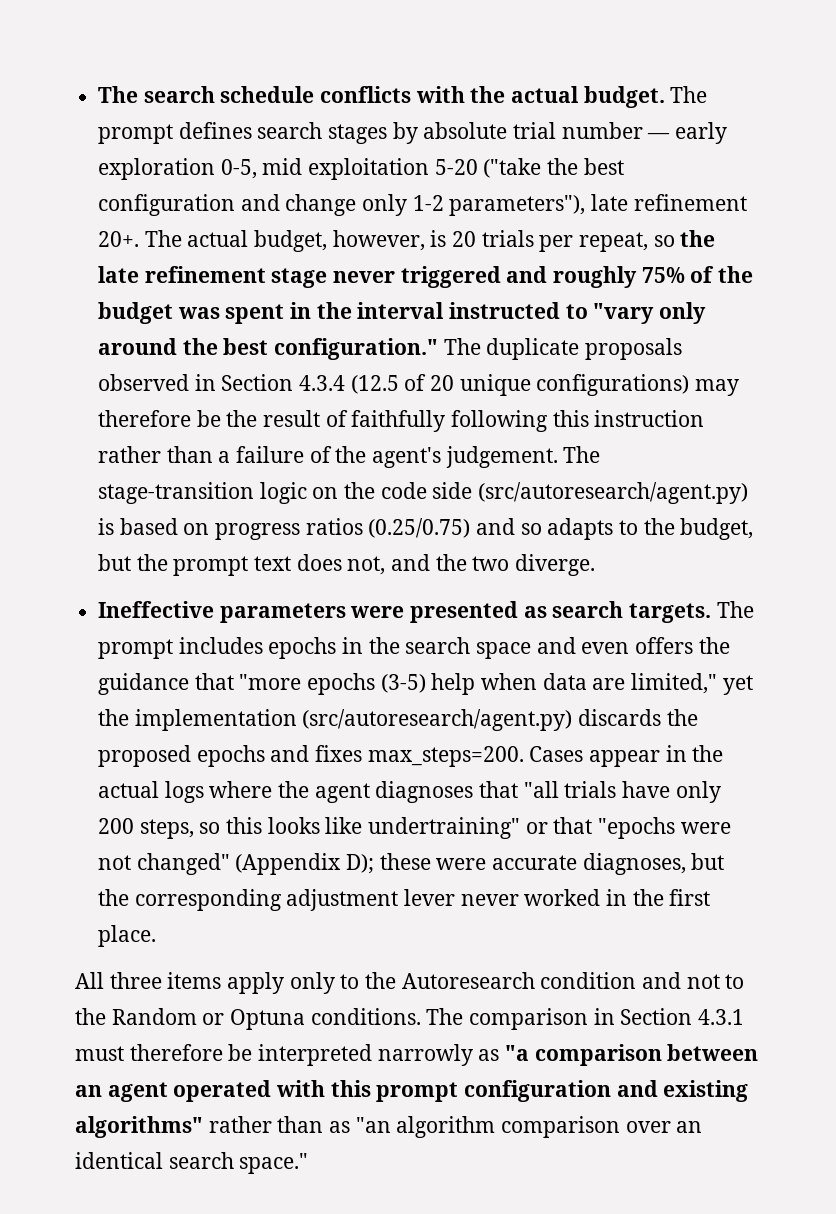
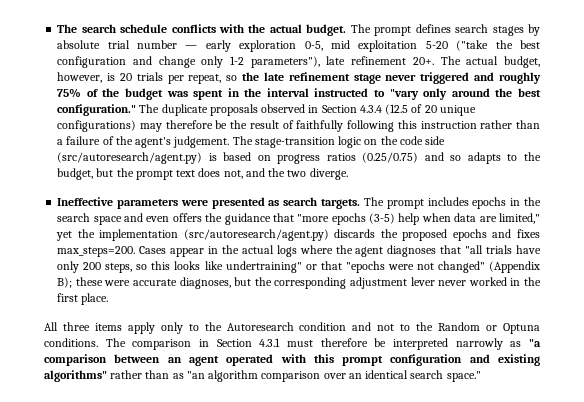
[346,854,375,874] D); -> [57,277,73,288] B);

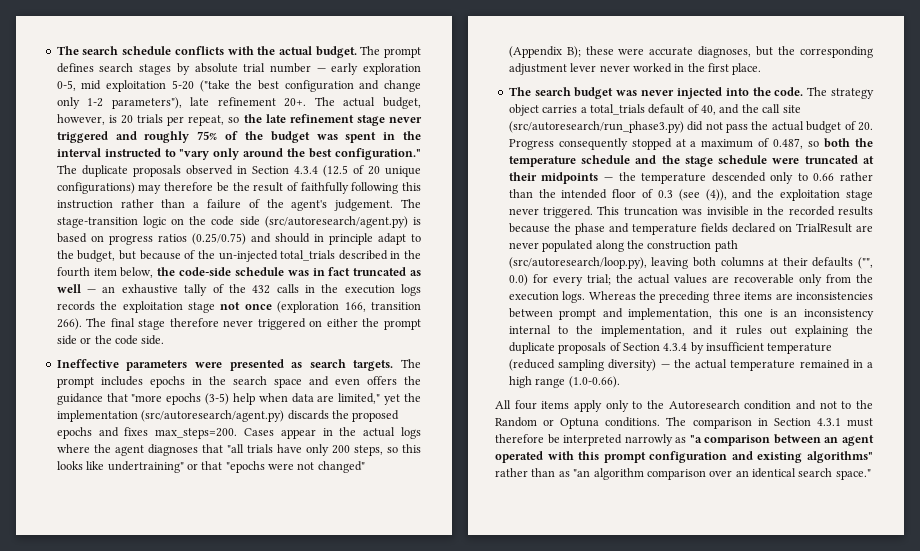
[450,152,541,164] [57,168,348,180] so adapts to the budget, but the prompt text does not, and the two diverge. -> [274,233,421,245] [56,250,421,262] [56,267,421,278] [56,284,421,296] [56,301,421,313] [56,318,421,330] [56,335,165,345] should in principle adapt to the budget, but because of the un-injected total_trials described in the fourth item below, the code-side schedule was in fact truncated as well — an exhaustive tally of the 432 calls in the execution logs records the exploitation stage not once (exploration 166, transition 266). The final stage therefore never triggered on either the prompt side or the code side.
(109, 299) none -> [508,87,874,99] [508,104,801,116] [508,121,873,133] [508,138,874,150] [508,155,874,167] [508,172,873,184] [508,189,873,201] [508,206,873,218] [508,223,873,235] [508,240,738,252] [508,257,873,269] [508,274,873,286] [508,291,873,303] [508,308,874,320] [508,325,873,337] [508,342,833,354] [508,359,873,371] [508,376,620,388] // The search budget was never injected into the code. The strategy object carries a total_trials default of 40, and the call site (src/autoresearch/run_phase3.py) did not pass the actual budget of 20. Progress consequently stopped at a maximum of 0.487, so both the temperature schedule and the stage schedule were truncated at their midpoints — the temperature descended only to 0.66 rather than the intended floor of 0.3 (see (4)), and the exploitation stage never triggered. This truncation was invisible in the recorded results because the phase and temperature fields declared on TrialResult are never populated along the construction path (src/autoresearch/loop.py), leaving both columns at their defaults ("", 0.0) for every trial; the actual values are recoverable only from the execution logs. Whereas the preceding three items are inconsistencies between prompt and implementation, this one is an inconsistency internal to the implementation, and it rules out explaining the duplicate proposals of Section 4.3.4 by insufficient temperature (reduced sampling diversity) — the actual temperature remained in a high range (1.0-0.66).
[62,322,90,331] three -> [514,400,537,410] four

